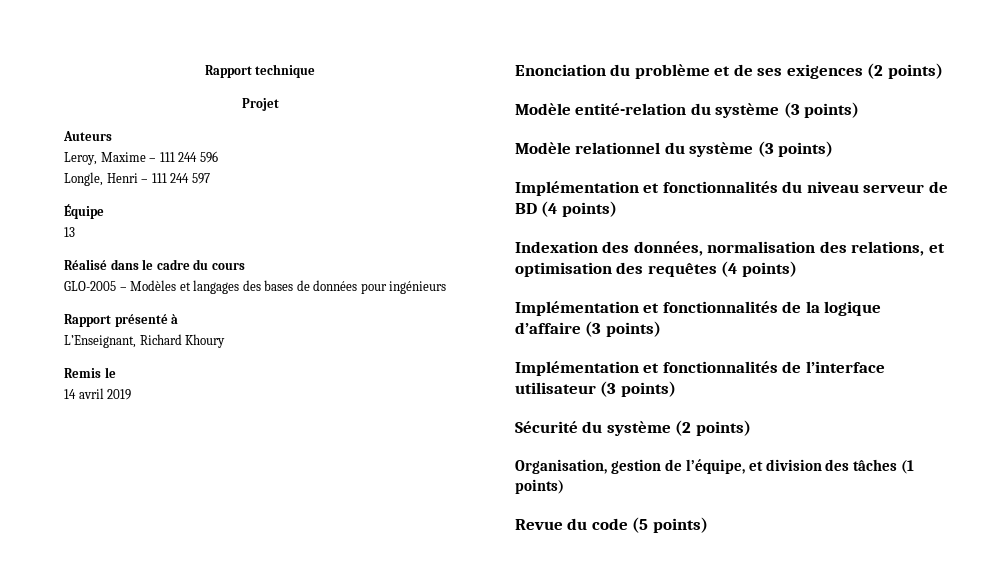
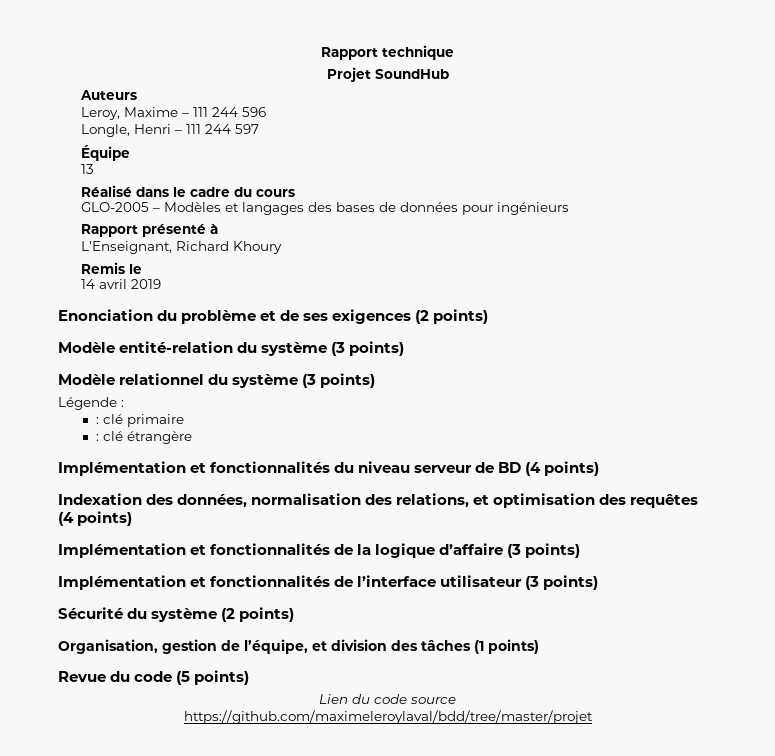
(279, 104) none -> [374,69,449,79] SoundHub
(834, 149) none -> [58,397,124,410] [95,414,184,427] [95,431,192,444] // Légende : // : clé primaire // : clé étrangère
(708, 525) none -> [319,694,456,704] [183,710,593,724] // Lien du code source // https://github.com/maximeleroylaval/bdd/tree/master/projet

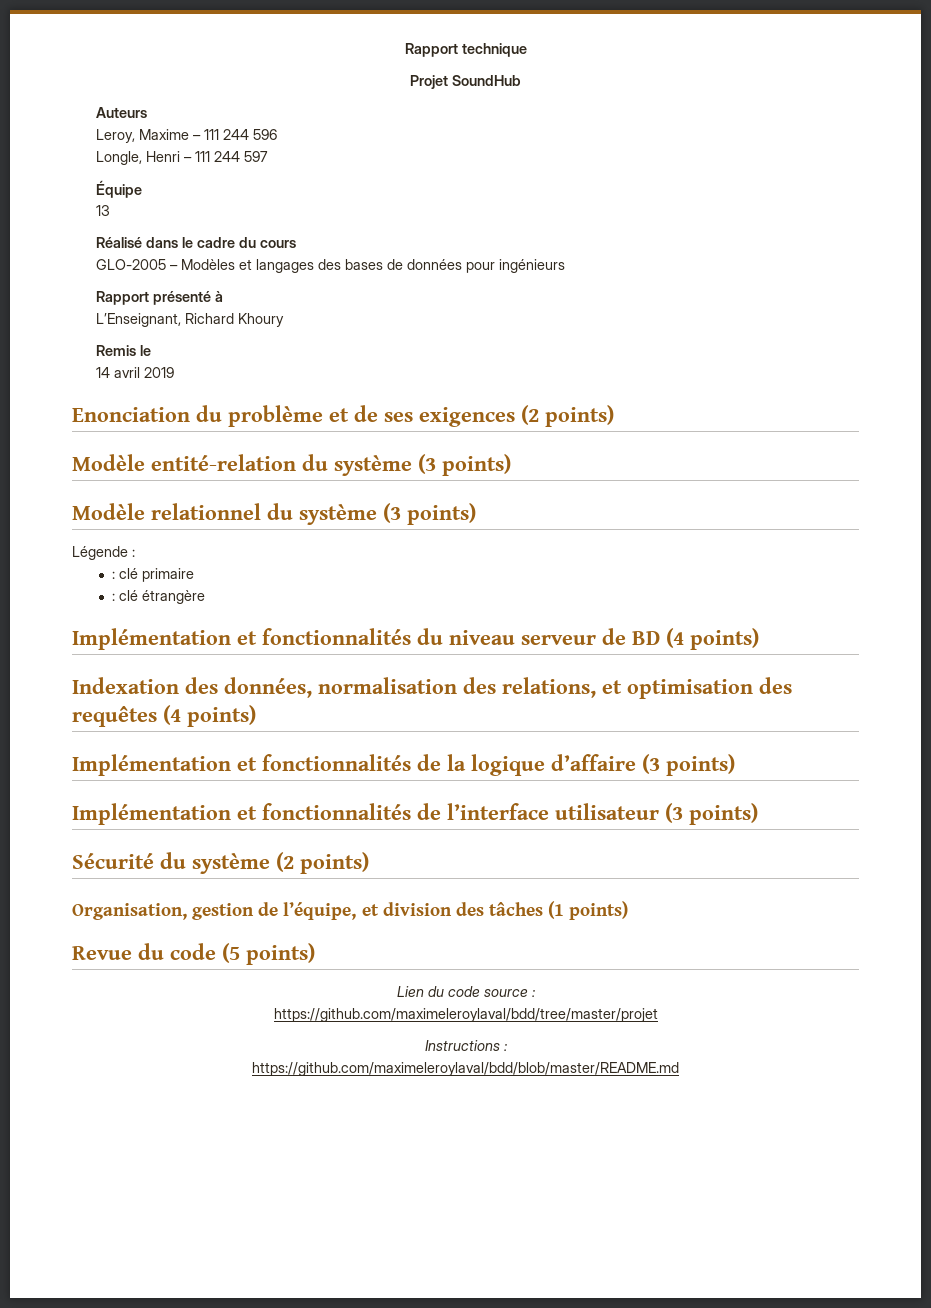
(456, 700) none -> [531,990,535,997] :
(593, 717) none -> [424,1040,507,1051] [252,1062,679,1076] // Instructions : // https://github.com/maximeleroylaval/bdd/blob/master/README.md

